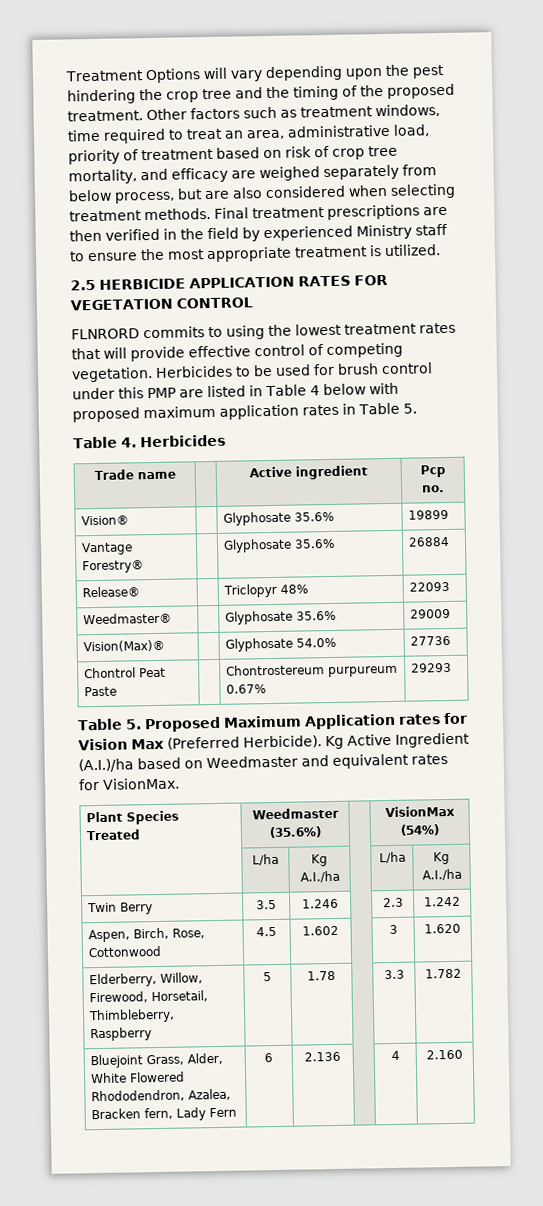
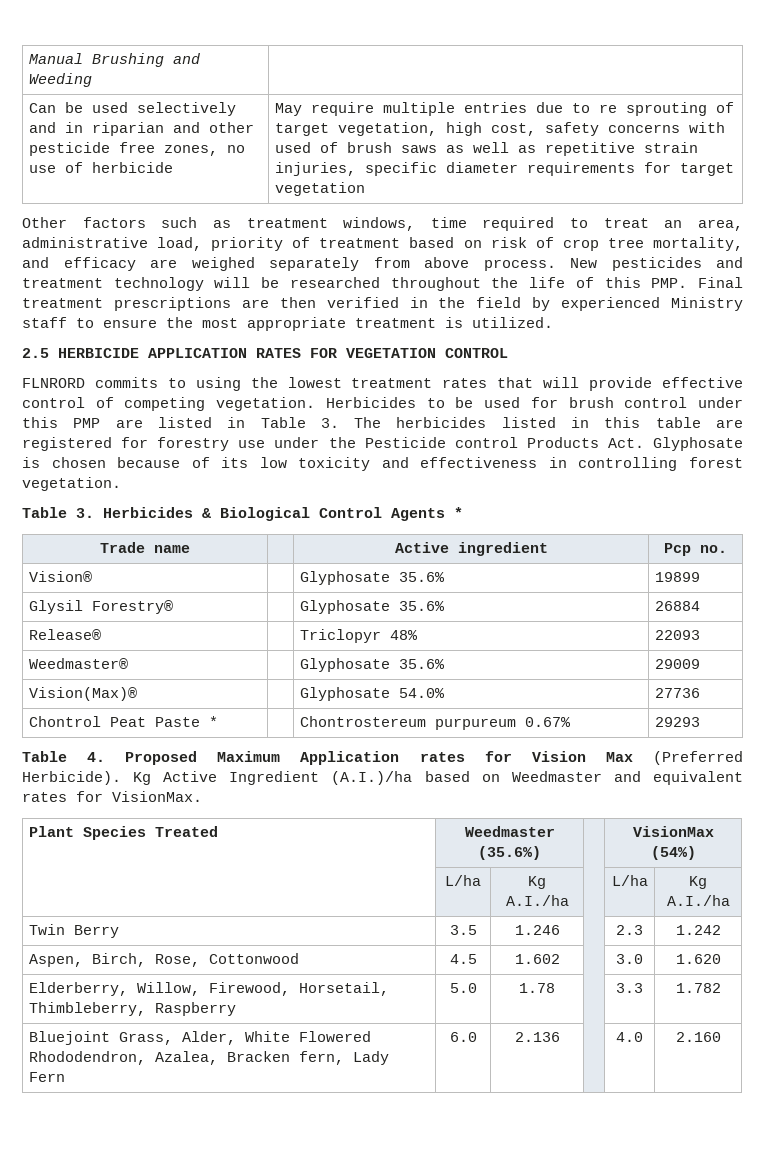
[65,64,445,84] [67,83,455,105] [67,110,143,122] Treatment Options will vary depending upon the pest hindering the crop tree and the timing of the proposed treatment. -> [28,53,200,67] [28,73,92,87] [28,102,236,116] [28,122,254,136] [28,142,245,156] [28,162,173,173] [274,102,734,116] [274,122,725,136] [274,142,698,156] [274,162,734,176] [274,182,365,196] Manual Brushing and Weeding | // Can be used selectively and in riparian and other pesticide free zones, no use of herbicide | May require multiple entries due to re sprouting of target vegetation, high cost, safety concerns with used of brush saws as well as repetitive strain injuries, specific diameter requirements for target vegetation //
[68,183,456,204] [69,207,211,222] below process, but are also considered when selecting treatment methods. -> [424,257,743,271] [22,277,688,291] above process. New pesticides and treatment technology will be researched throughout the life of this PMP.
[309,382,399,396] [72,402,417,423] [73,434,226,449] 4 below with proposed maximum application rates in Table 5. // Table 4. Herbicides -> [320,417,743,428] [22,437,744,451] [22,457,743,471] [22,477,121,491] [22,507,463,521] 3. The herbicides listed in this table are registered for forestry use under the Pesticide control Products Act. Glyphosate is chosen because of its low toxicity and effectiveness in controlling forest vegetation. // Table 3. Herbicides & Biological Control Agents *
[81,542,134,556] Vantage -> [28,600,83,614] Glysil
(118, 691) none -> [208,716,218,727] *
[124,719,142,730] 5. -> [87,752,106,762] 4.
[388,924,398,935] 3 -> [616,954,643,964] 3.0
[263,972,272,982] 5 -> [449,983,477,993] 5.0
[264,1053,273,1063] 6 -> [449,1032,477,1042] 6.0
[390,1050,400,1061] 4 -> [616,1032,643,1042] 4.0

